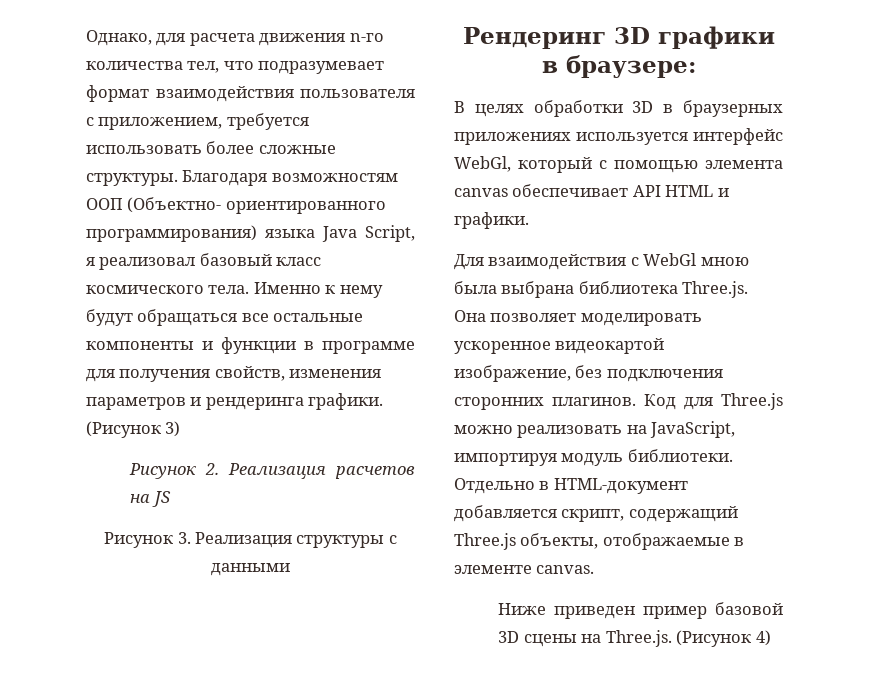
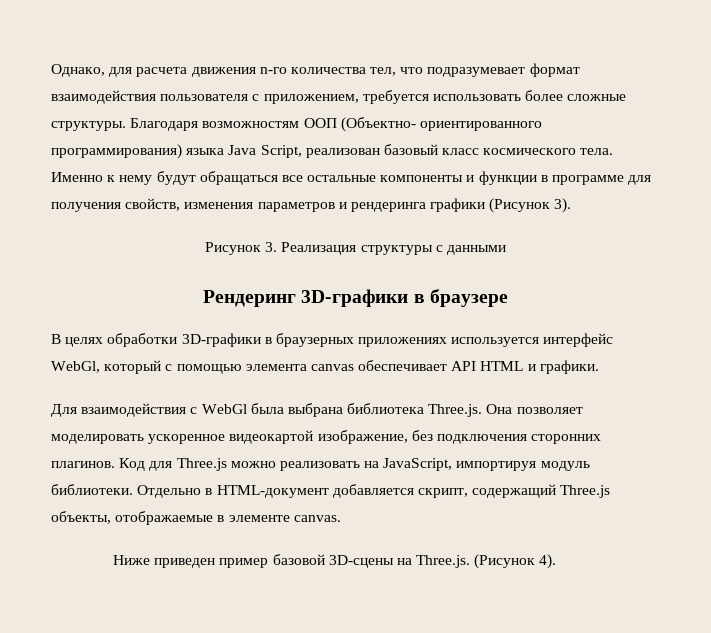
[86,257,196,270] я реализовал -> [305,148,380,158] реализован
[308,393,384,410] [86,421,181,438] [129,463,415,479] [130,491,171,507] графики. (Рисунок 3) // Рисунок 2. Реализация расчетов на JS -> [430,198,572,213] графики (Рисунок 3).
[613,26,775,49] [541,55,696,78] 3D графики в браузере: -> [301,289,508,307] 3D-графики в браузере
[632,101,654,113] 3D -> [181,333,261,347] 3D-графики
[700,257,749,266] мною -> (247, 409) none
[498,631,577,647] 3D сцены -> [328,555,394,568] 3D-сцены
[755,630,771,646] 4) -> [539,554,557,569] 4).

